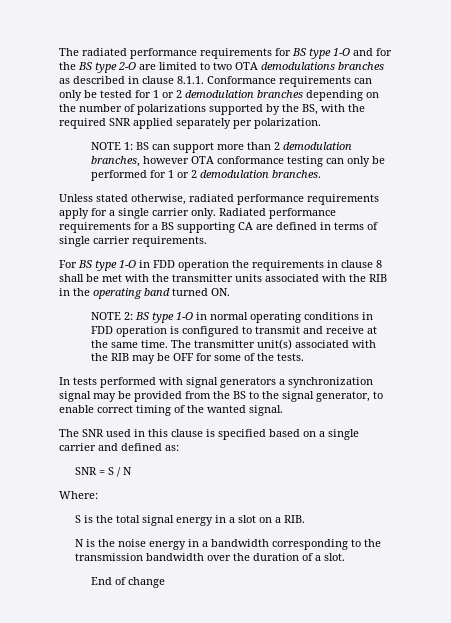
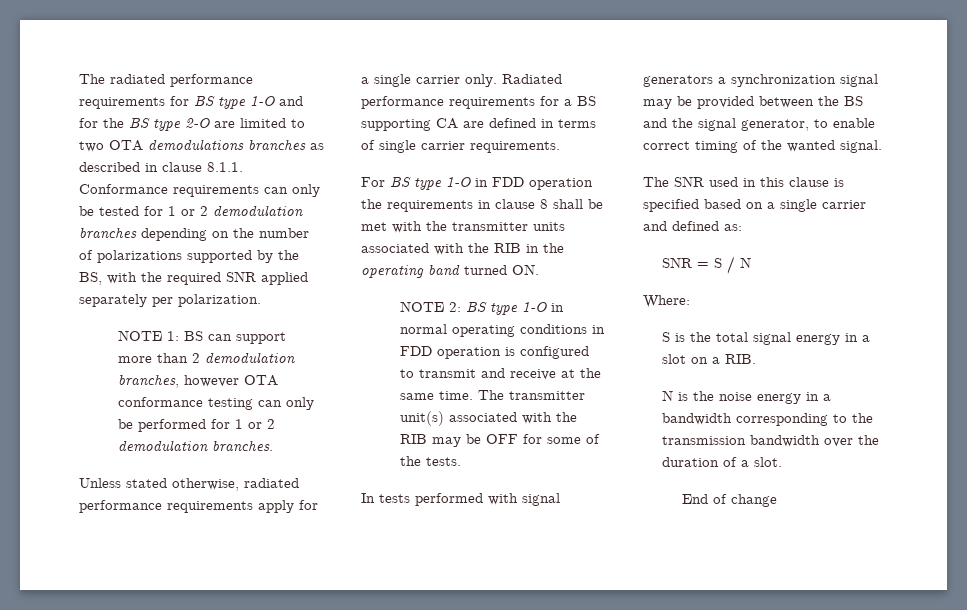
[185,391,259,399] from the BS to -> [759,96,863,108] [643,118,667,128] between the BS and

